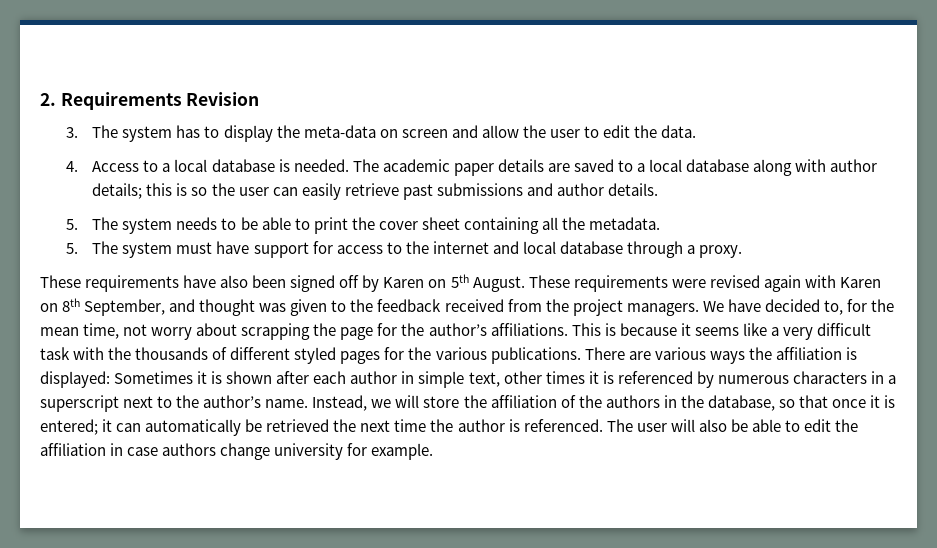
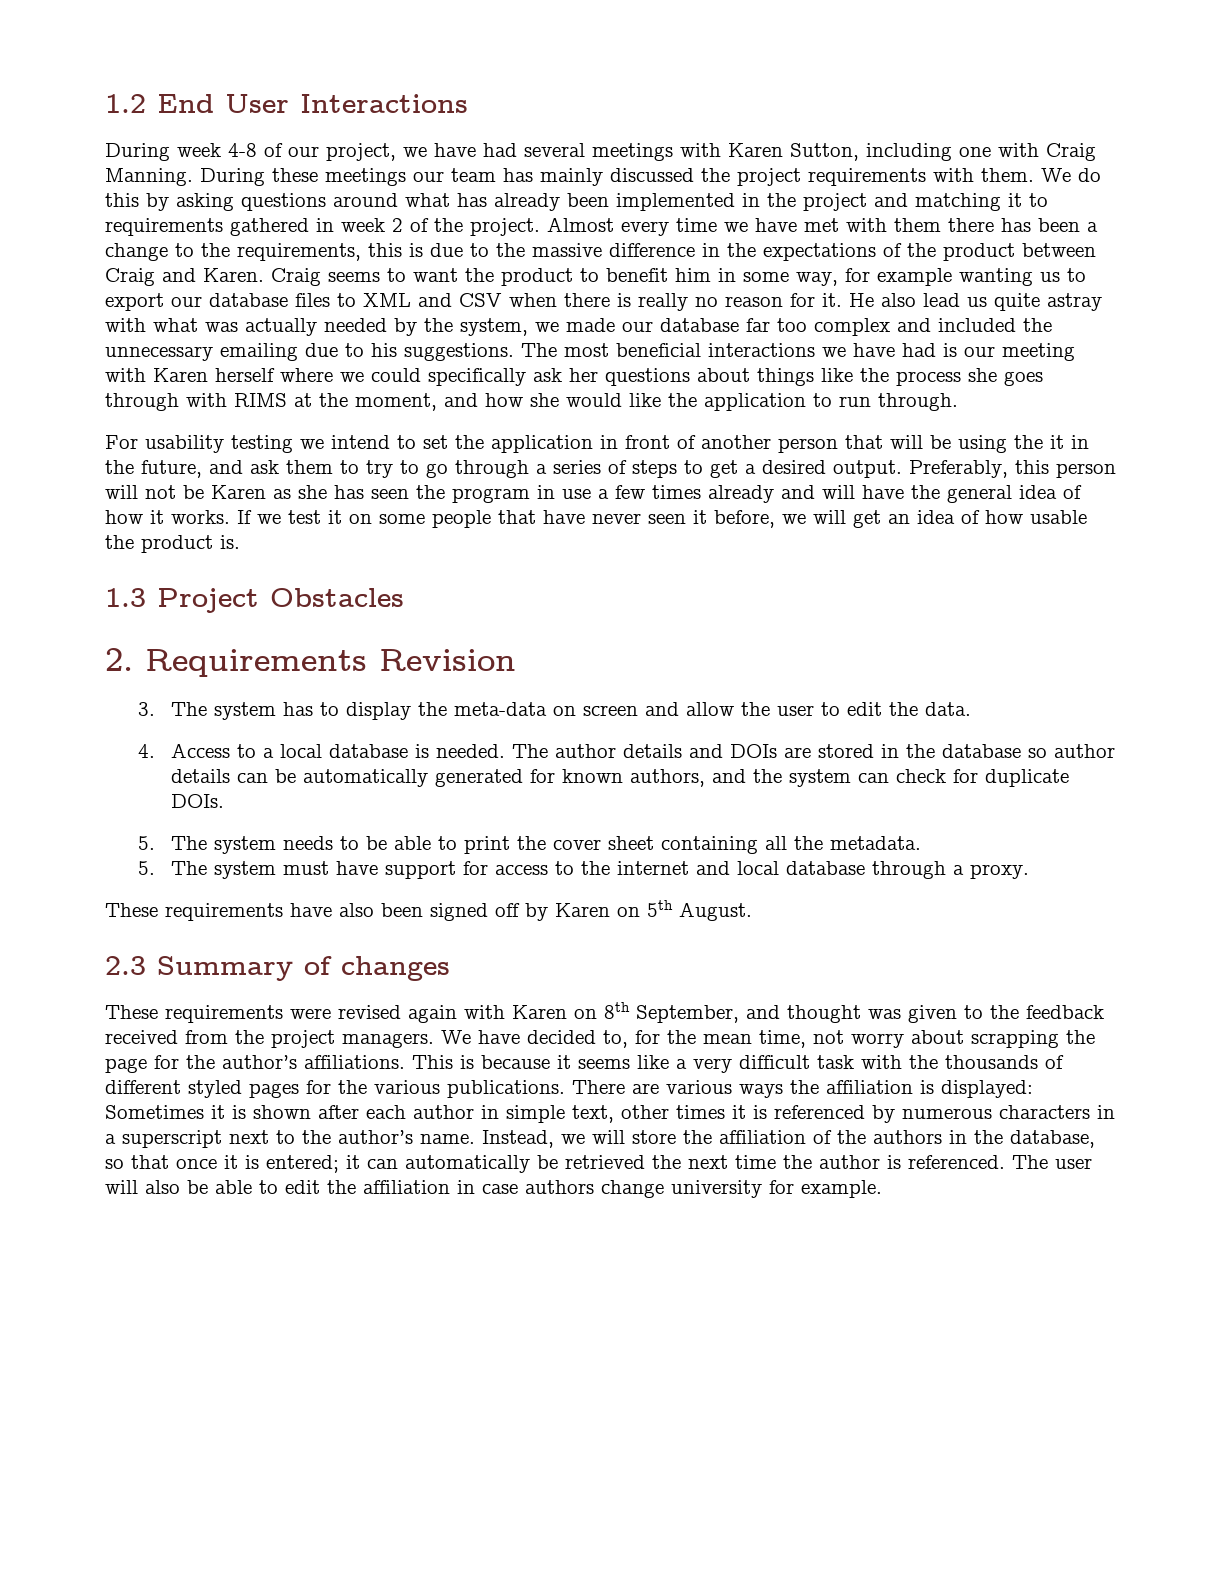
(40, 99) none -> [105,94,468,113] [105,143,1096,161] [105,168,1101,186] [105,193,1048,211] [105,217,1098,236] [105,243,1096,261] [105,268,1086,286] [105,293,1102,311] [105,318,1052,336] [105,343,1075,361] [105,368,1043,386] [105,393,958,411] [105,435,1089,453] [105,460,1116,478] [105,485,1082,503] [105,510,1087,528] [105,535,240,553] [105,588,404,613] 1.2 End User Interactions // During week 4-8 of our project, we have had several meetings with Karen Sutton, including one with Craig Manning. During these meetings our team has mainly discussed the project requirements with them. We do this by asking questions around what has already been implemented in the project and matching it to requirements gathered in week 2 of the project. Almost every time we have met with them there has been a change to the requirements, this is due to the massive difference in the expectations of the product between Craig and Karen. Craig seems to want the product to benefit him in some way, for example wanting us to export our database files to XML and CSV when there is really no reason for it. He also lead us quite astray with what was actually needed by the system, we made our database far too complex and included the unnecessary emailing due to his suggestions. The most beneficial interactions we have had is our meeting with Karen herself where we could specifically ask her questions about things like the process she goes through with RIMS at the moment, and how she would like the application to run through. // For usability testing we intend to set the application in front of another person that will be using the it in the future, and ask them to try to go through a series of steps to get a desired output. Preferably, this person will not be Karen as she has seen the program in use a few times already and will have the general idea of how it works. If we test it on some people that have never seen it before, we will get an idea of how usable the product is. // 1.3 Project Obstacles //
[382,159,878,176] [92,183,658,200] academic paper details are saved to a local database along with author details; this is so the user can easily retrieve past submissions and author details. -> [554,744,1115,758] [170,769,1069,787] [170,794,224,808] author details and DOIs are stored in the database so author details can be automatically generated for known authors, and the system can check for duplicate DOIs.
(525, 284) none -> [105,956,450,981] // 2.3 Summary of changes //

